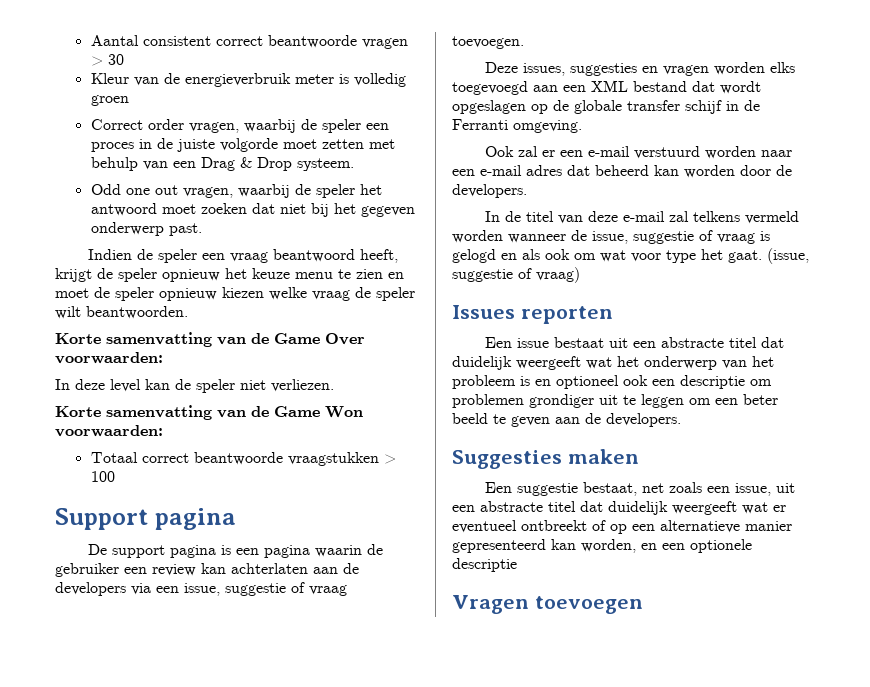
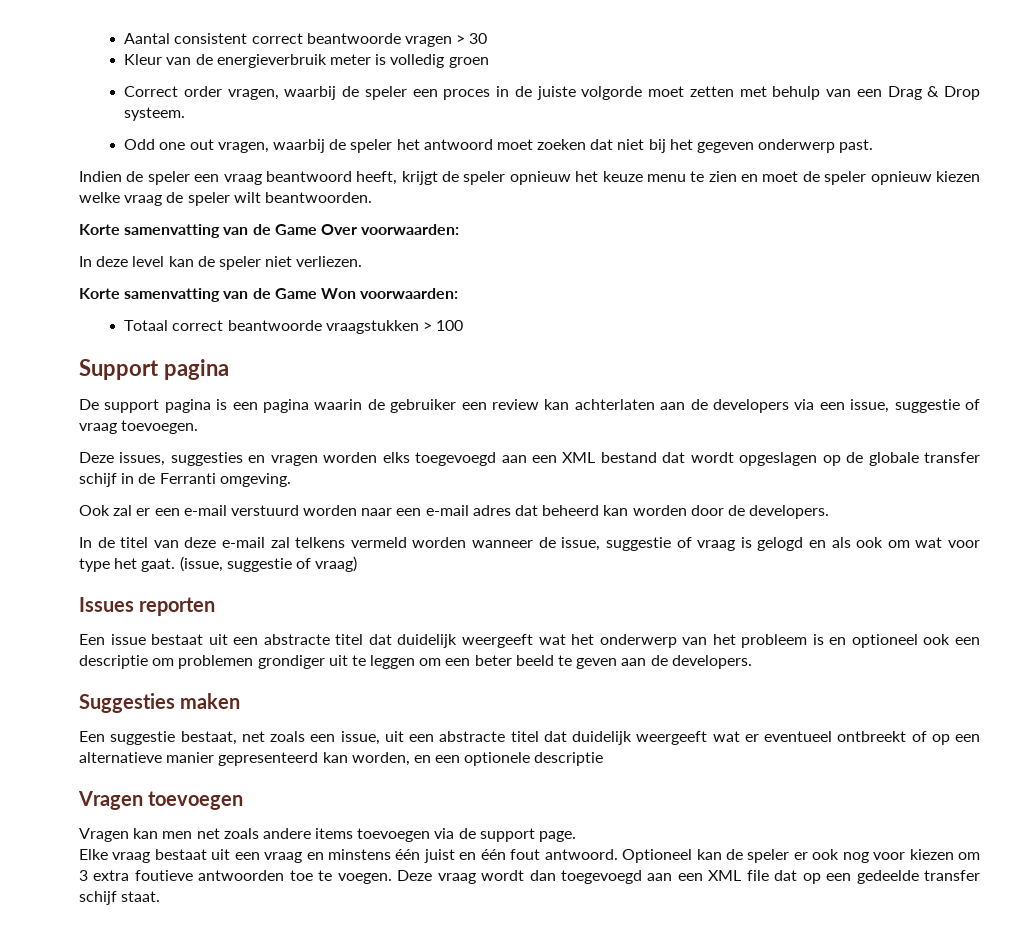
(643, 605) none -> [79,828,577,842] [79,849,980,863] [79,870,981,884] [79,891,161,905] // Vragen kan men net zoals andere items toevoegen via de support page. // Elke vraag bestaat uit een vraag en minstens één juist en één fout antwoord. Optioneel kan de speler er ook nog voor kiezen om 3 extra foutieve antwoorden toe te voegen. Deze vraag wordt dan toegevoegd aan een XML file dat op een gedeelde transfer schijf staat.

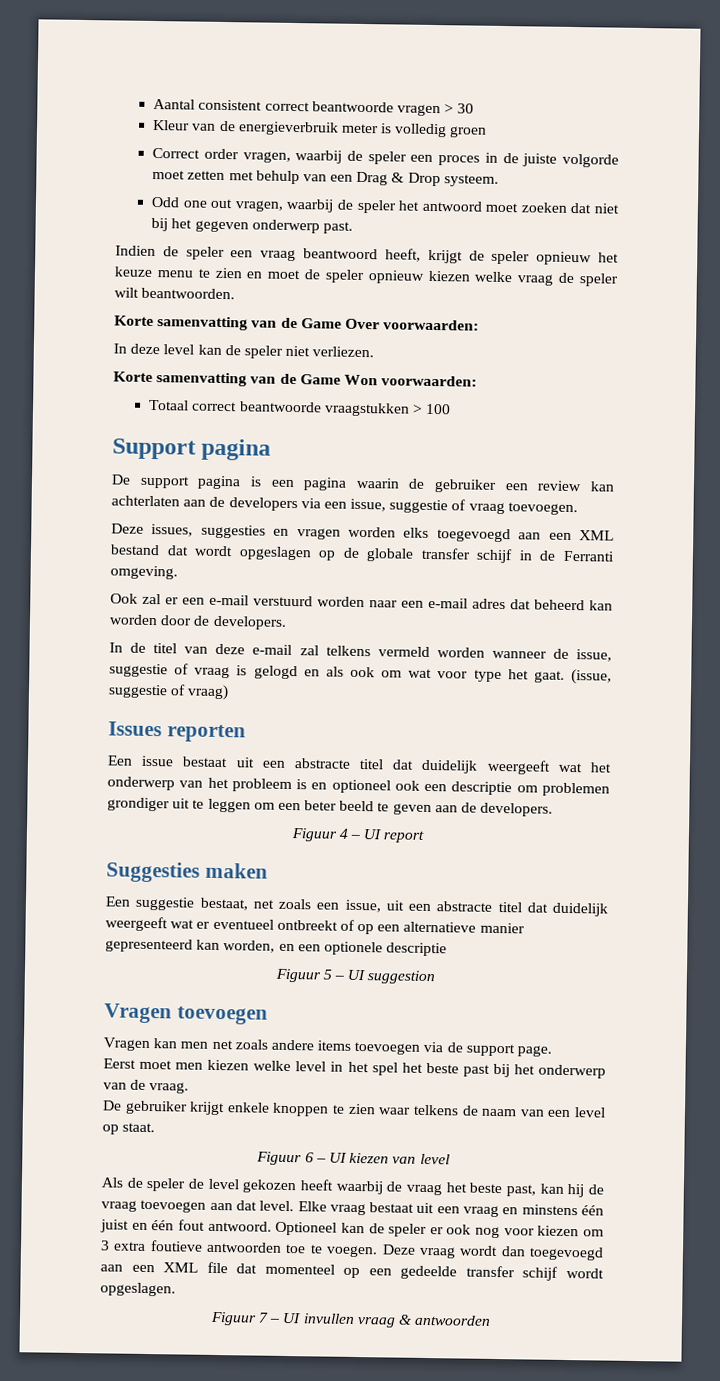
(752, 662) none -> [290,828,425,843] // Figuur 4 – UI report
(604, 759) none -> [274,968,436,985] // Figuur 5 – UI suggestion
(577, 836) none -> [103,1058,606,1079] [103,1079,190,1094] [102,1100,607,1118] [102,1122,156,1135] [256,1151,450,1166] [101,1177,605,1198] [101,1199,295,1213] Eerst moet men kiezen welke level in het spel het beste past bij het onderwerp van de vraag. // De gebruiker krijgt enkele knoppen te zien waar telkens de naam van een level op staat. // Figuur 6 – UI kiezen van level // Als de speler de level gekozen heeft waarbij de vraag het beste past, kan hij de vraag toevoegen aan dat level.
(798, 875) none -> [264,1263,335,1275] momenteel
[121,891,161,902] staat. -> [566,1268,604,1279] [100,1282,176,1297] [209,1311,492,1328] wordt opgeslagen. // Figuur 7 – UI invullen vraag & antwoorden

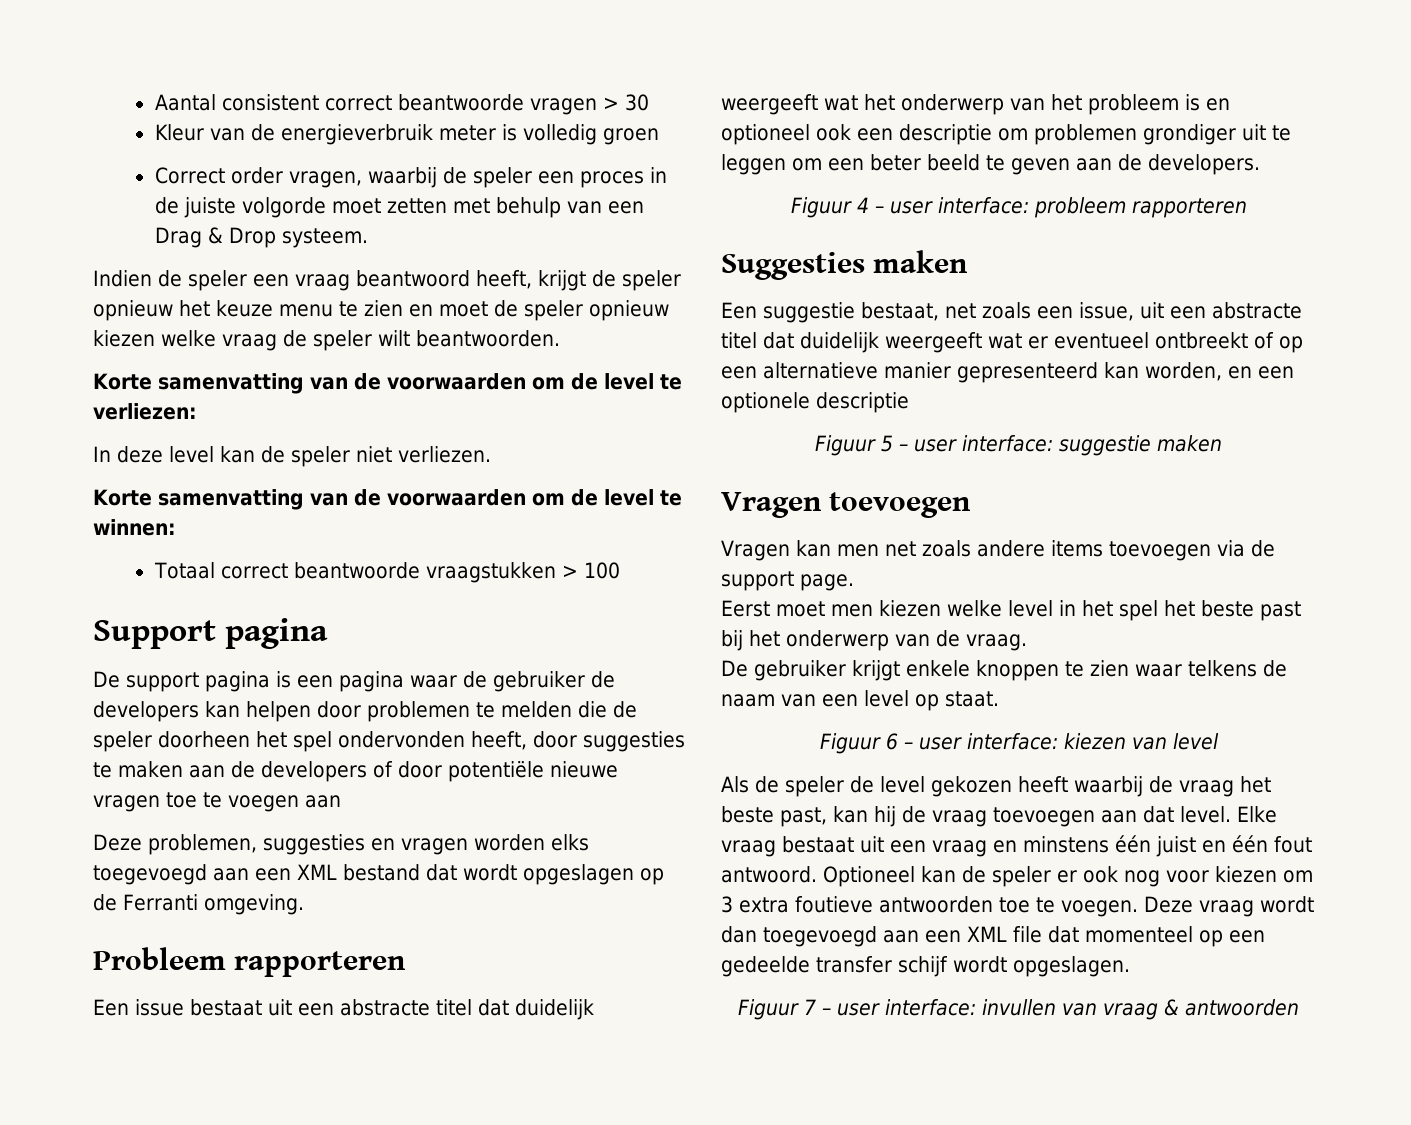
[151,196,619,214] [151,217,353,234] // Odd one out vragen, waarbij de speler het antwoord moet zoeken dat niet bij het gegeven onderwerp past. -> (368, 238) none
[300,318,480,331] Game Over voorwaarden: -> [387,373,682,390] [93,403,197,420] voorwaarden om de level te verliezen:
[299,374,478,387] Game Won voorwaarden: -> [387,489,682,506] [93,519,176,536] voorwaarden om de level te winnen:
[355,477,400,489] waarin -> [410,675,457,688] waar
[504,480,615,492] [111,495,578,516] [111,523,194,537] een review kan achterlaten aan de developers via een issue, suggestie of vraag toevoegen. // Deze issues, -> [590,671,615,688] [93,701,637,722] [93,731,685,752] [93,761,618,782] [93,792,341,812] [93,834,257,855] de developers kan helpen door problemen te melden die de speler doorheen het spel ondervonden heeft, door suggesties te maken aan de developers of door potentiële nieuwe vragen toe te voegen aan // Deze problemen,
[366,547,615,564] [110,565,178,580] [110,593,613,611] [109,614,287,630] [109,642,612,662] [109,663,613,685] [108,684,230,701] [108,721,246,743] globale transfer schijf in de Ferranti omgeving. // Ook zal er een e-mail verstuurd worden naar een e-mail adres dat beheerd kan worden door de developers. // In de titel van deze e-mail zal telkens vermeld worden wanneer de issue, suggestie of vraag is gelogd en als ook om wat voor type het gaat. (issue, suggestie of vraag) // Issues reporten -> [123,894,304,915] [93,947,407,977] Ferranti omgeving. // Probleem rapporteren
[363,829,425,843] UI report -> [889,197,1247,218] user interface: probleem rapporteren
[347,969,436,985] UI suggestion -> [914,435,1222,456] user interface: suggestie maken
[329,1152,347,1163] UI -> [918,733,1058,750] user interface:
[282,1312,355,1324] UI invullen -> [837,999,1097,1016] user interface: invullen van

